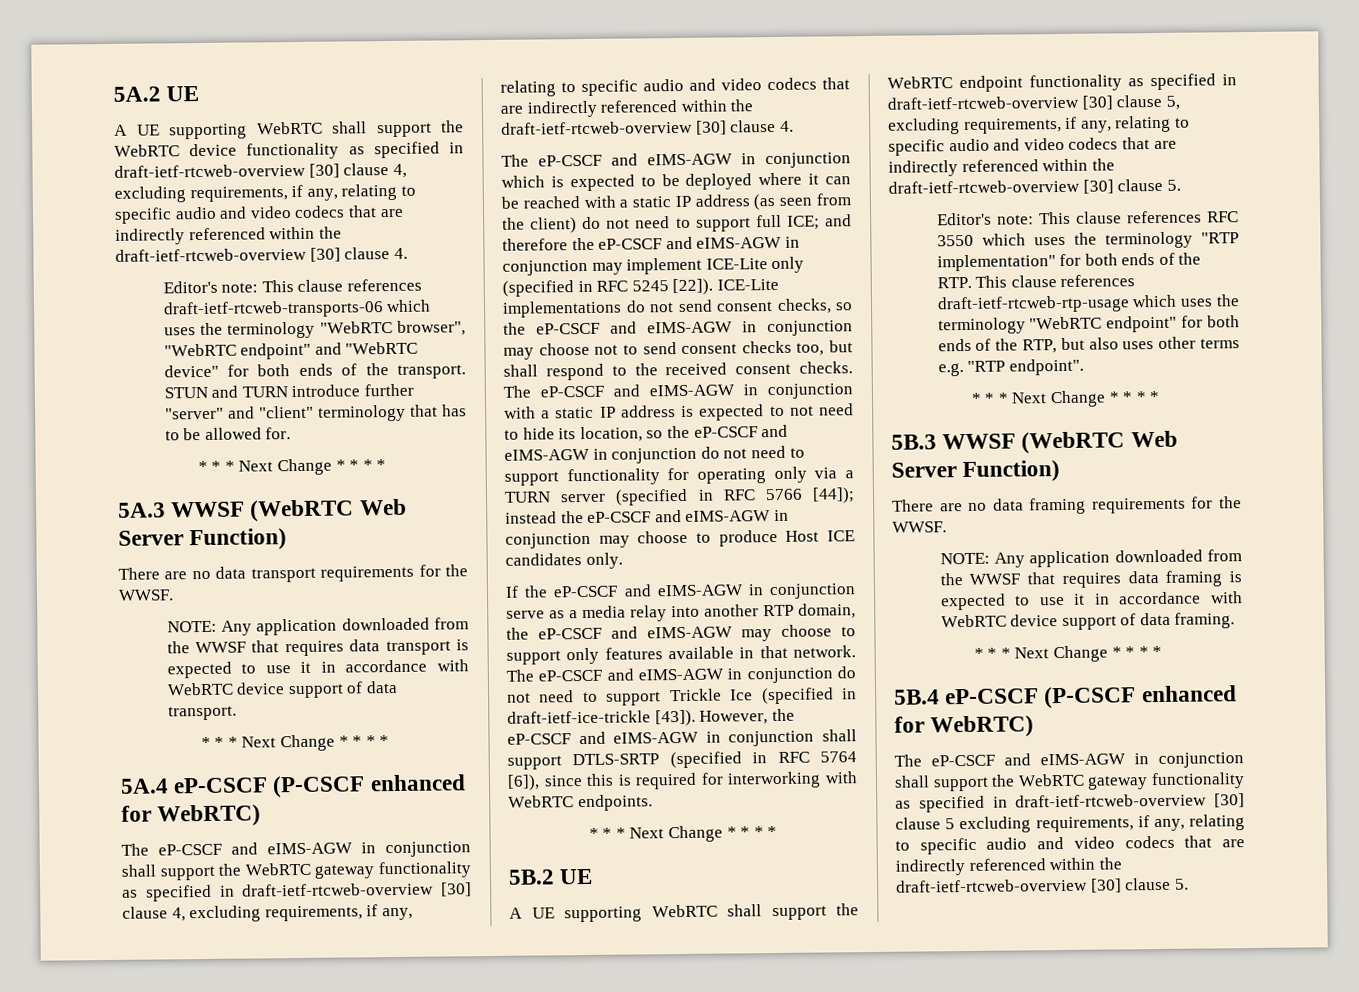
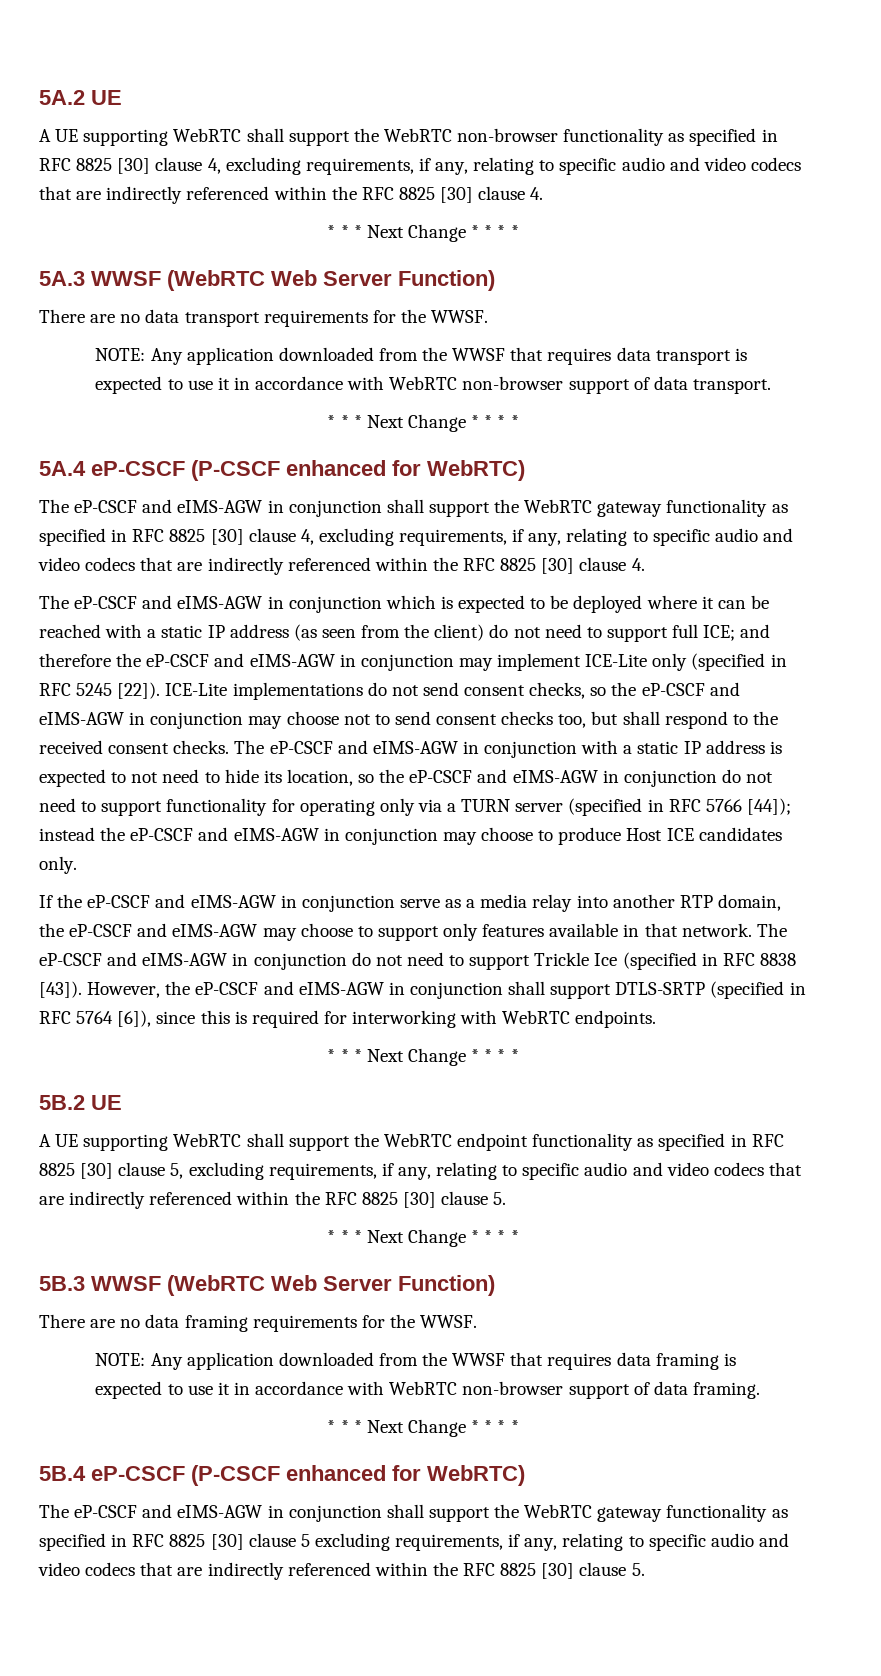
[189,141,464,160] [114,163,306,178] device functionality as specified in draft-ietf-rtcweb-overview -> [457,128,778,146] [39,158,113,171] non-browser functionality as specified in RFC 8825
[115,247,408,262] [162,278,422,294] [162,299,432,319] [163,320,466,339] [163,341,419,360] [163,363,466,379] [163,383,414,399] [164,404,467,422] [164,427,292,441] draft-ietf-rtcweb-overview [30] clause 4. // Editor's note: This clause references draft-ietf-rtcweb-transports-06 which uses the terminology "WebRTC browser", "WebRTC endpoint" and "WebRTC device" for both ends of the transport. STUN and TURN introduce further "server" and "client" terminology that has to be allowed for. -> [361,186,544,203] RFC 8825 [30] clause 4.
[236,682,286,695] device -> [462,376,564,390] non-browser
[242,882,435,897] draft-ietf-rtcweb-overview -> [132,529,206,542] RFC 8825
[501,120,693,135] draft-ietf-rtcweb-overview -> [463,558,537,571] RFC 8825
[507,710,651,724] draft-ietf-ice-trickle -> [722,953,796,966] RFC 8838
[887,95,1079,110] draft-ietf-rtcweb-overview -> [751,1134,784,1147] [39,1163,75,1176] RFC 8825
[888,178,1181,194] [936,210,1239,226] [936,231,1239,249] [936,252,1202,272] [936,274,1136,289] [936,294,1240,314] [937,315,1240,335] [937,336,1240,354] [937,358,1084,377] draft-ietf-rtcweb-overview [30] clause 5. // Editor's note: This clause references RFC 3550 which uses the terminology "RTP implementation" for both ends of the RTP. This clause references draft-ietf-rtcweb-rtp-usage which uses the terminology "WebRTC endpoint" for both ends of the RTP, but also uses other terms e.g. "RTP endpoint". -> [324,1191,507,1208] RFC 8825 [30] clause 5.
[1010,614,1059,627] device -> [462,1381,564,1395] non-browser
[1015,793,1208,808] draft-ietf-rtcweb-overview -> [132,1534,206,1547] RFC 8825
[896,878,1088,893] draft-ietf-rtcweb-overview -> [463,1563,537,1576] RFC 8825

